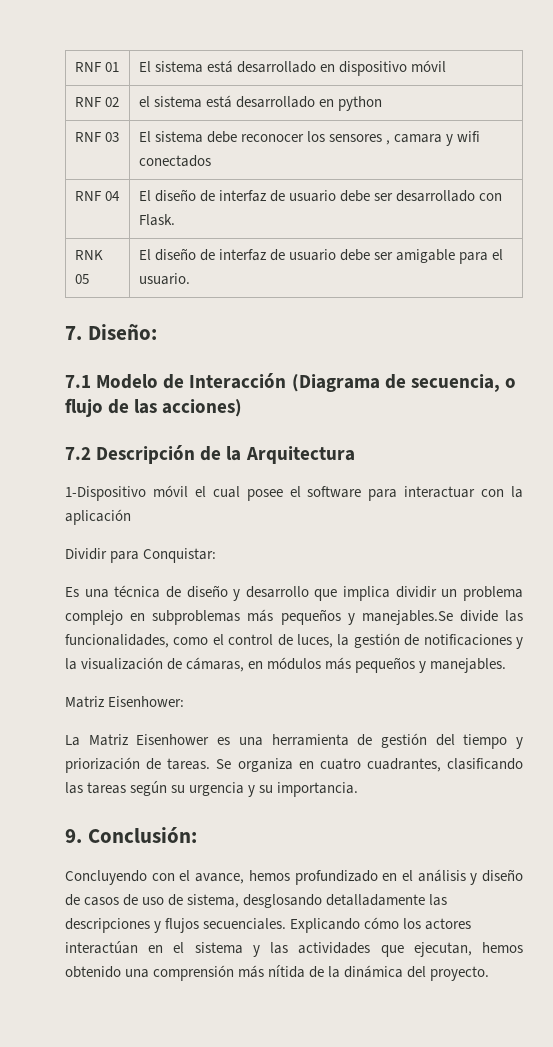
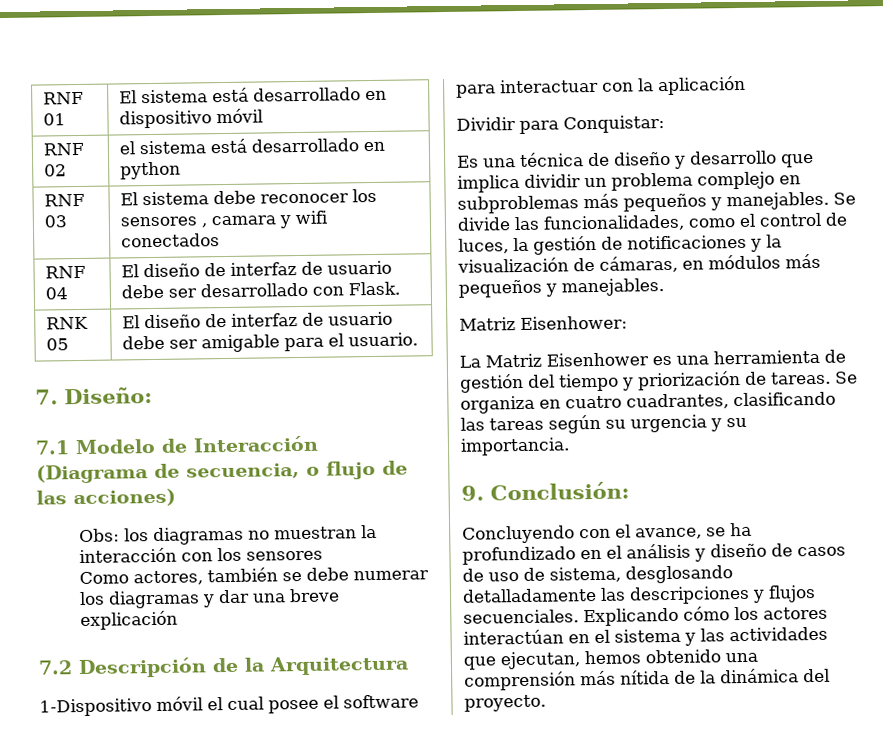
(243, 408) none -> [79,524,378,546] [79,547,324,564] [79,567,430,586] [79,588,341,609] [80,610,179,631] // Obs: los diagramas no muestran la interacción con los sensores // Como actores, también se debe numerar los diagramas y dar una breve explicación
[361,610,453,625] manejables.Se -> [726,191,856,211] manejables. Se
[248,870,290,881] hemos -> [706,522,752,537] se ha

